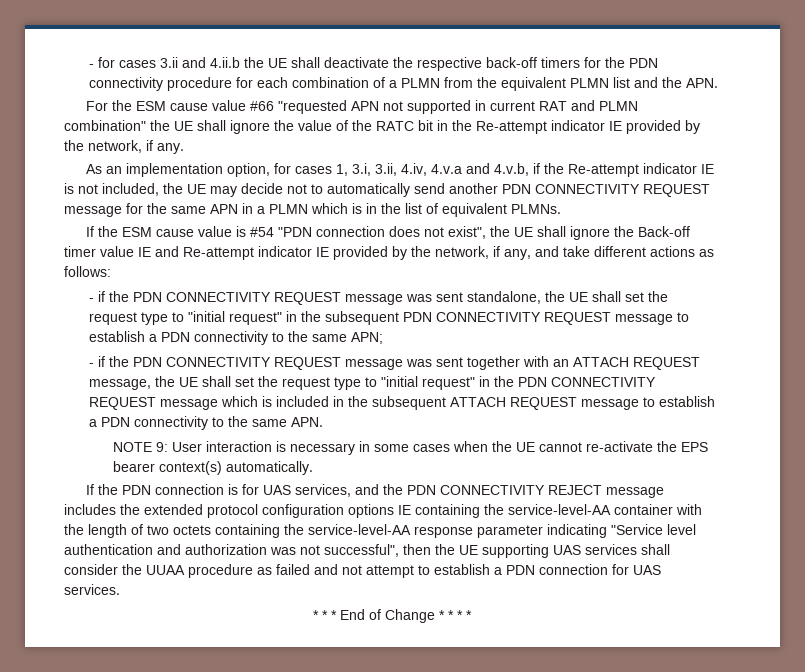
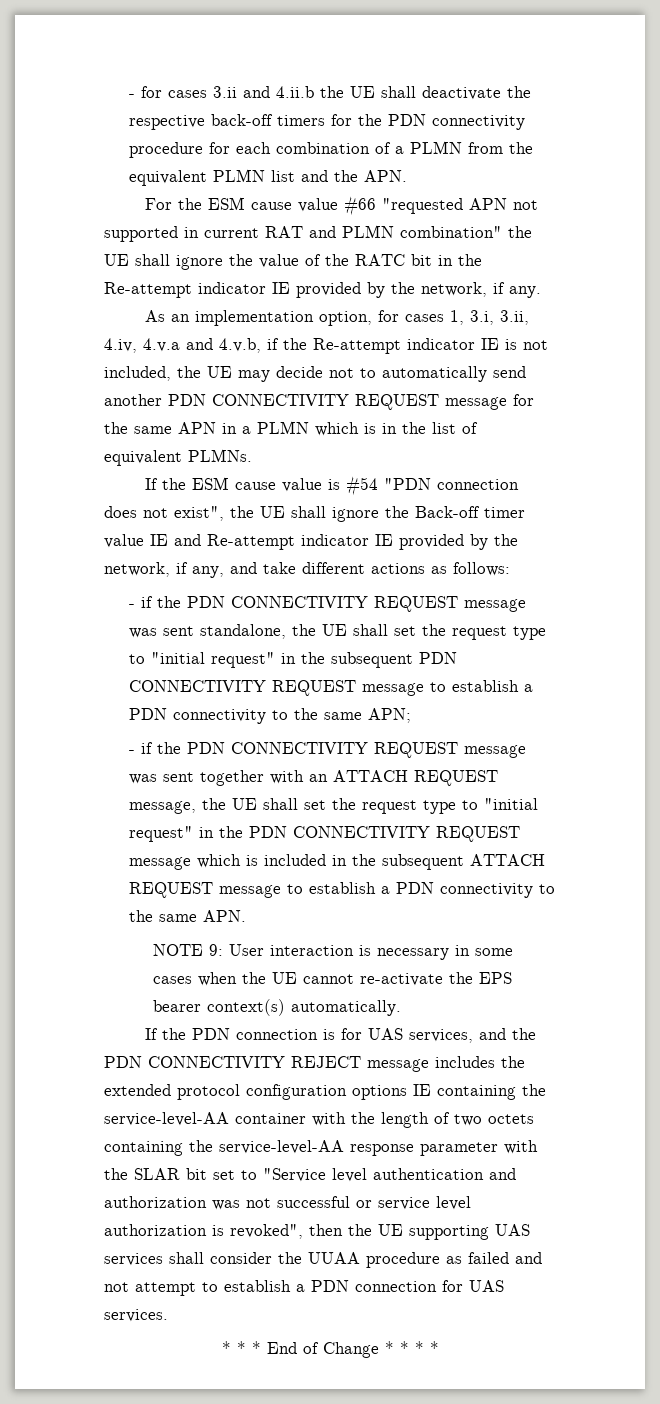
[547,524,607,538] indicating -> [504,1140,538,1154] [104,1168,257,1180] with the SLAR bit set to
[324,544,399,557] successful", -> [277,1196,471,1210] [104,1224,303,1239] successful or service level authorization is revoked",

